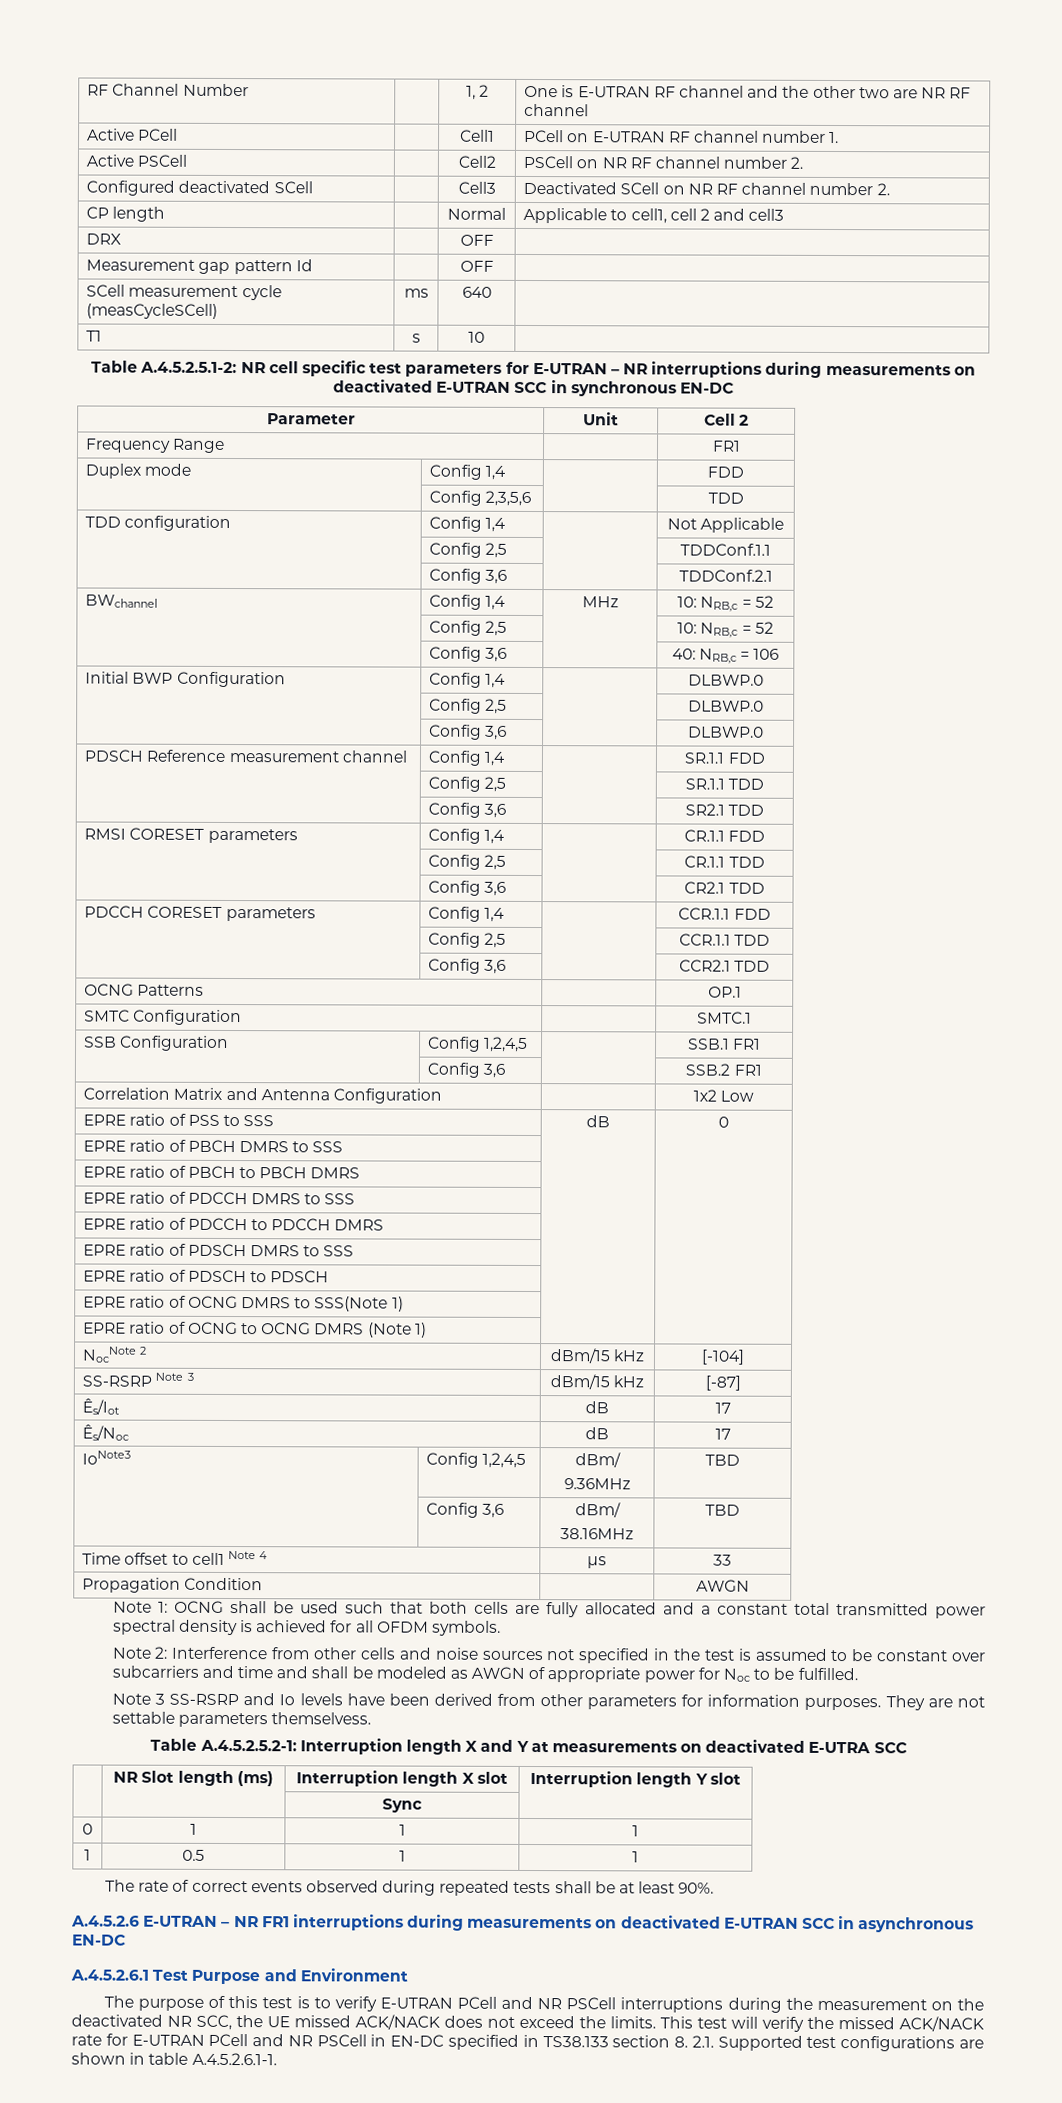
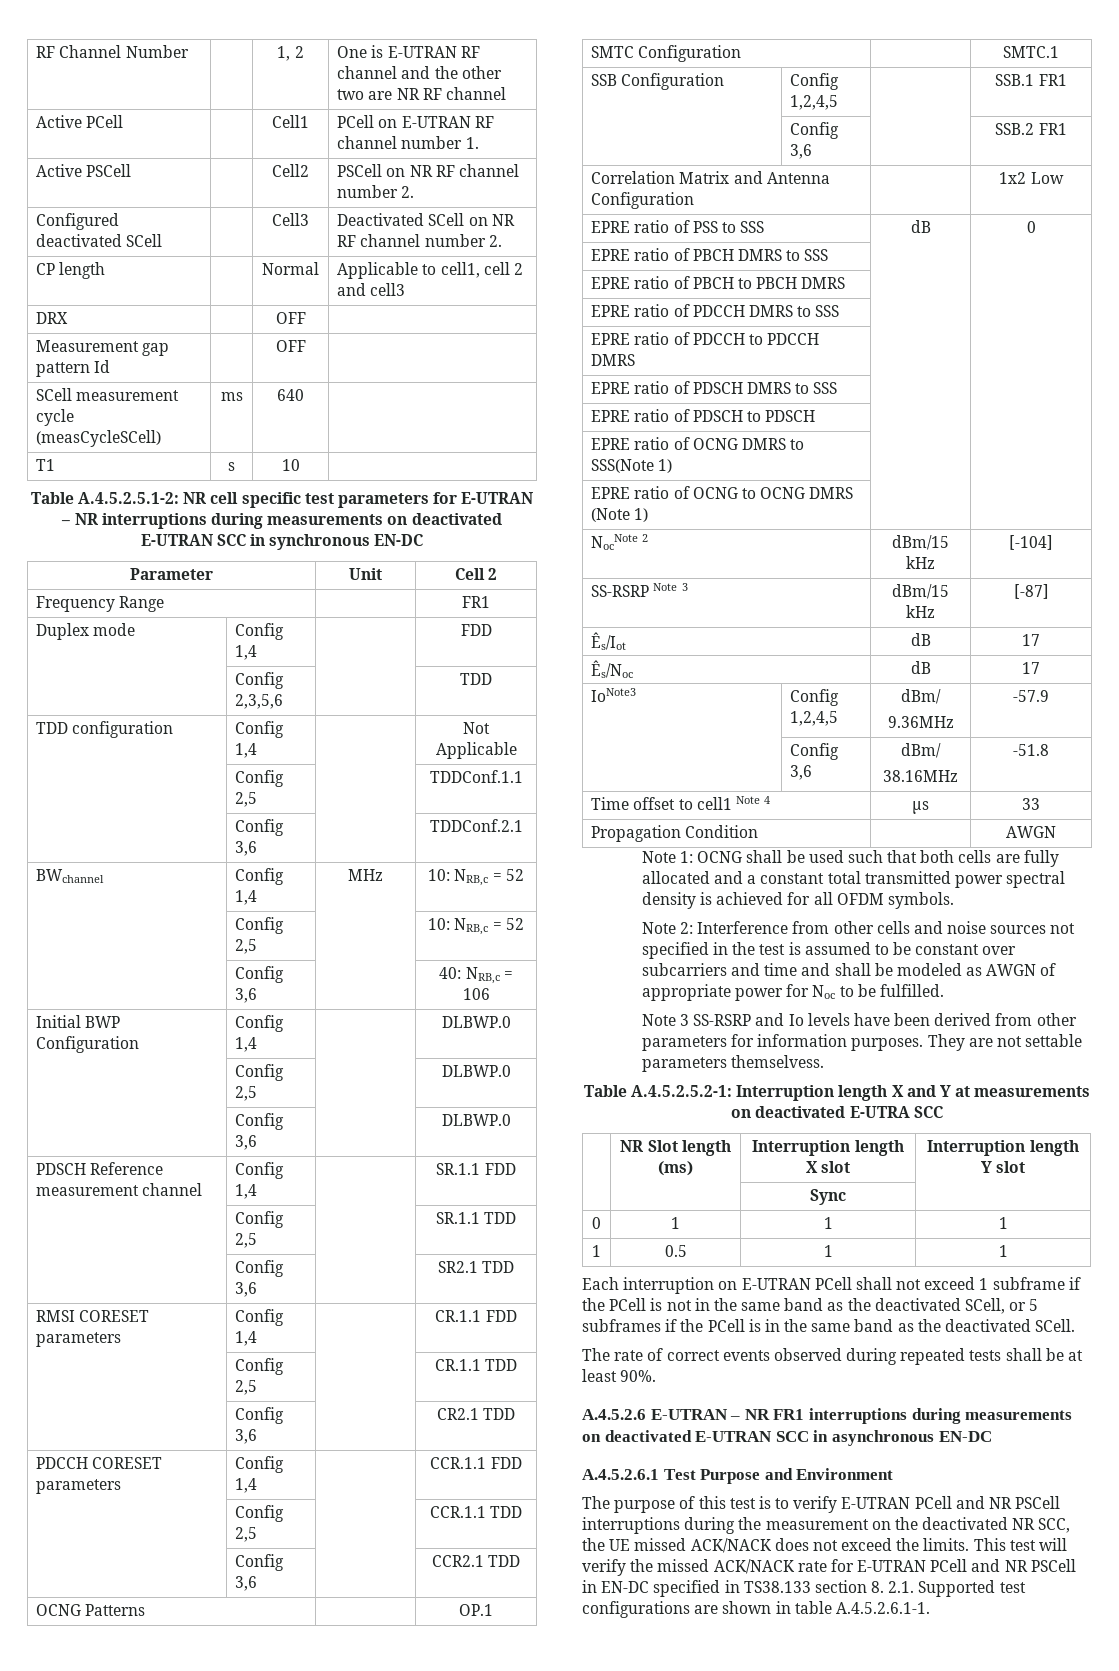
[705,1454,740,1466] TBD -> [1013,690,1049,702] -57.9
[705,1504,740,1516] TBD -> [1013,744,1049,756] -51.8
(639, 1857) none -> [582,1277,1081,1294] [582,1298,1039,1314] [582,1319,1076,1332] // Each interruption on E-UTRAN PCell shall not exceed 1 subframe if the PCell is not in the same band as the deactivated SCell, or 5 subframes if the PCell is in the same band as the deactivated SCell.

